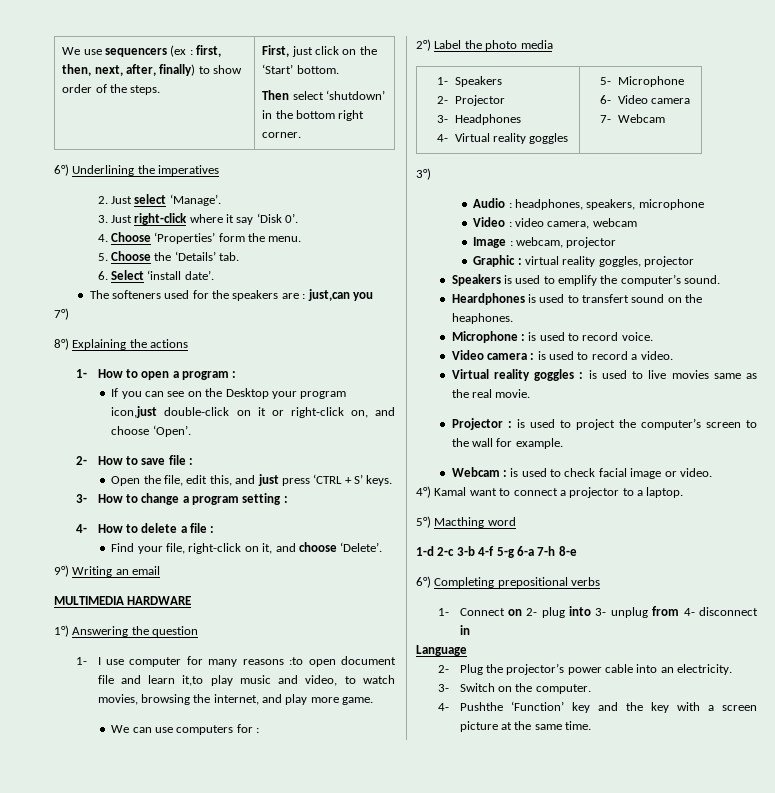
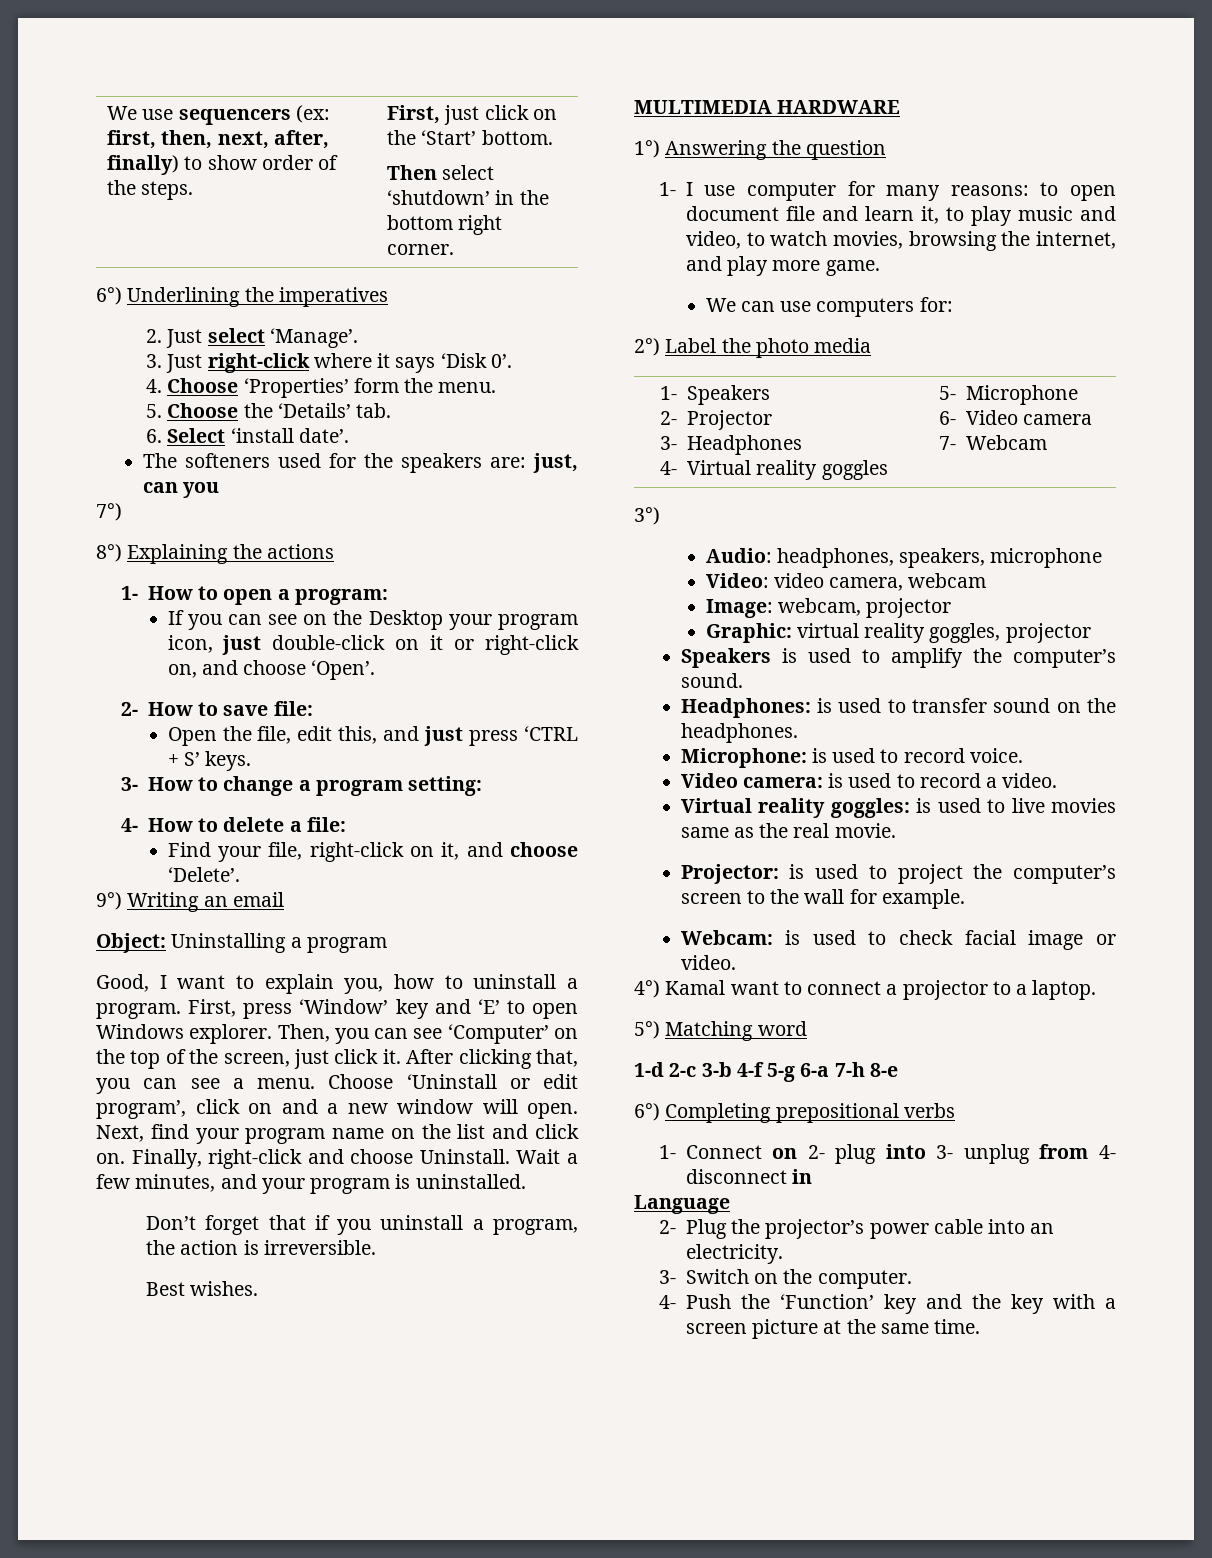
[170,45,193,57] (ex : -> [295,105,330,123] (ex:
[236,217,254,225] say -> [395,357,436,373] says
[281,289,350,301] are : just,can -> [489,453,578,473] [142,482,178,493] are: just, can
[182,371,237,380] program : -> [294,588,388,605] program:
[111,406,158,418] icon,just -> [167,635,262,655] icon, just
[168,455,194,465] file : -> [273,701,313,716] file:
[242,493,288,505] setting : -> [408,776,483,796] setting:
[190,523,215,533] file : -> [306,817,346,832] file:
(161, 570) none -> [96,933,387,953] [96,974,578,994] [96,999,578,1019] [96,1024,578,1044] [96,1049,578,1069] [96,1074,578,1094] [96,1099,578,1119] [96,1124,579,1144] [96,1149,578,1169] [96,1174,526,1194] [146,1215,578,1235] [146,1240,376,1255] [146,1281,259,1296] // Object: Uninstalling a program // Good, I want to explain you, how to uninstall a program. First, press ‘Window’ key and ‘E’ to open Windows explorer. Then, you can see ‘Computer’ on the top of the screen, just click it. After clicking that, you can see a menu. Choose ‘Uninstall or edit program’, click on and a new window will open. Next, find your program name on the list and click on. Finally, right-click and choose Uninstall. Wait a few minutes, and your program is uninstalled. // Don’t forget that if you uninstall a program, the action is irreversible. // Best wishes.
[242,657,304,665] reasons :to -> [950,182,1059,196] reasons: to
[182,675,204,686] it,to -> [920,206,964,224] it, to
[236,724,260,733] for : -> [919,297,953,312] for:
[473,198,512,208] Audio : -> [705,548,772,563] Audio:
[473,217,512,227] Video : -> [705,573,769,588] Video:
[473,237,513,248] Image : -> [705,599,773,618] Image:
[473,255,522,267] Graphic : -> [705,623,792,643] Graphic:
[558,275,598,286] emplify -> [890,648,963,668] amplify
[451,293,630,305] Heardphones is used to transfert -> [680,698,987,718] Headphones: is used to transfer
[451,313,513,324] [451,331,525,343] heaphones. // Microphone : -> [680,723,798,743] [680,748,807,768] headphones. // Microphone:
[486,353,535,360] camera : -> [742,777,823,788] camera:
[534,369,584,381] goggles : -> [830,798,910,818] goggles:
[451,418,512,430] Projector : -> [680,864,779,884] Projector:
[451,467,507,477] Webcam : -> [680,930,773,945] Webcam:
[434,517,485,528] Macthing -> [665,1021,754,1041] Matching
[459,702,503,711] Pushthe -> [685,1294,770,1309] Push the

